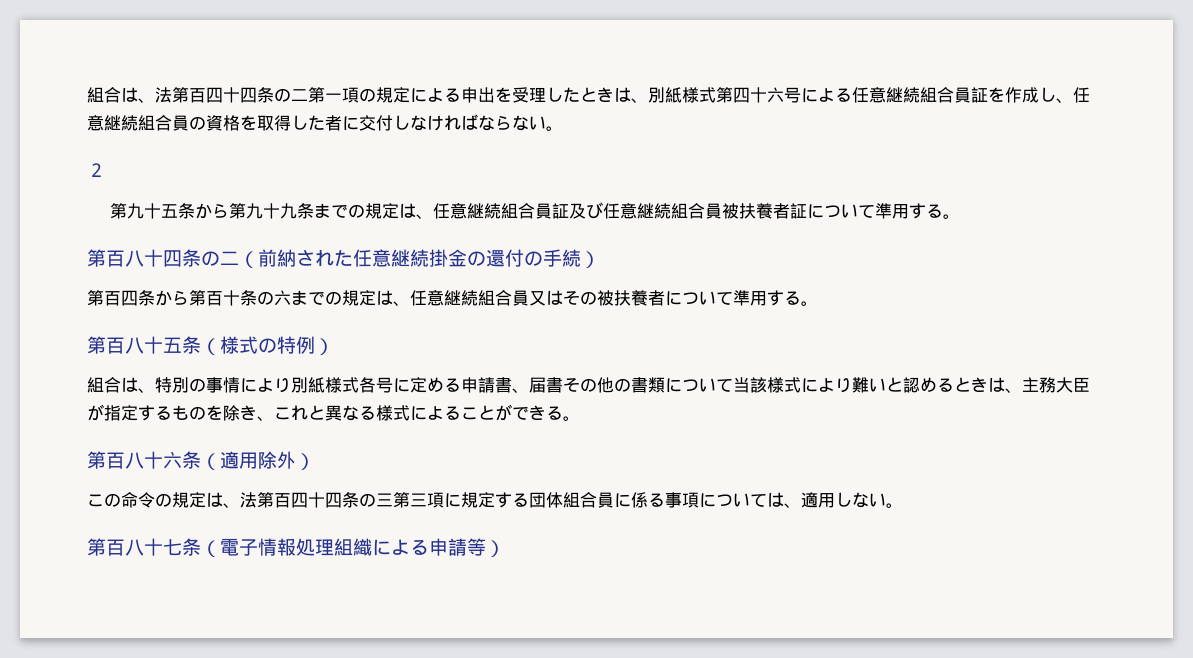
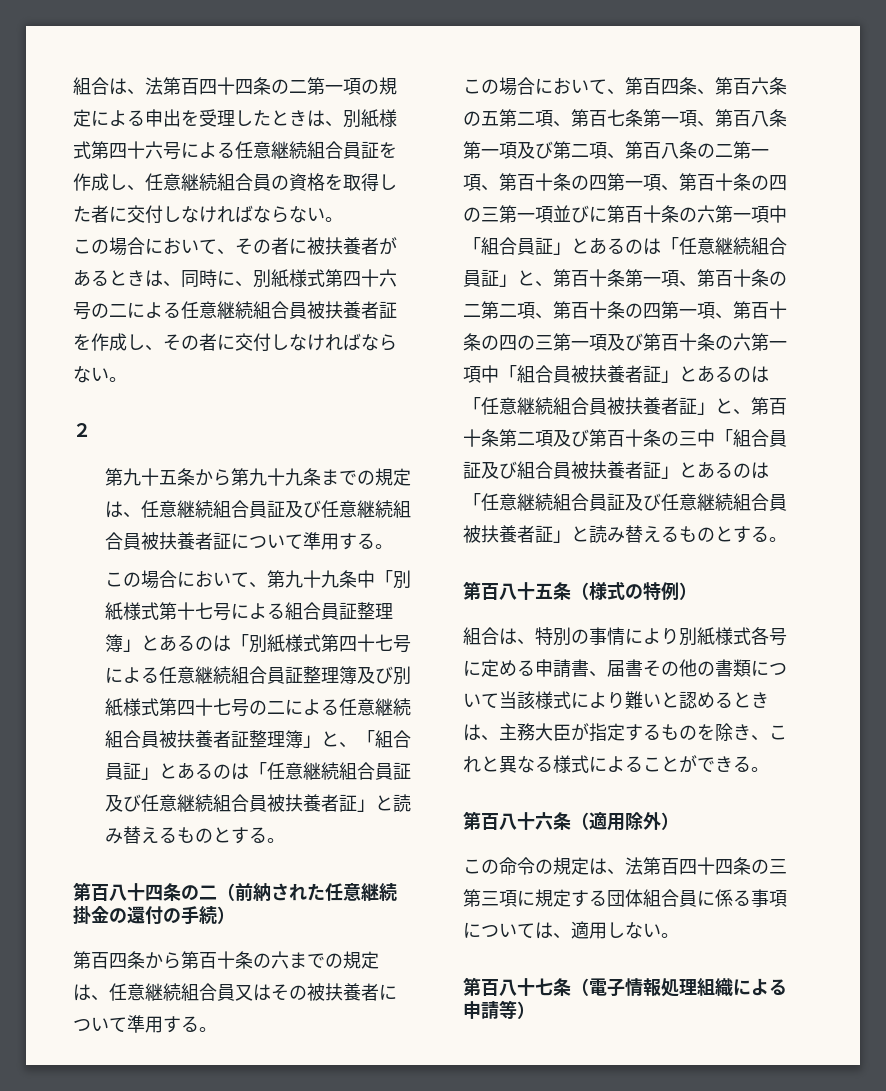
(563, 128) none -> [73,237,397,256] [73,269,397,288] [73,301,397,320] [73,333,397,352] [73,366,127,383] // この場合において、その者に被扶養者があるときは、同時に、別紙様式第四十六号の二による任意継続組合員被扶養者証を作成し、その者に交付しなければならない。
(960, 216) none -> [104,570,411,589] [104,602,393,621] [104,634,411,653] [104,666,411,685] [104,698,411,717] [104,730,411,748] [104,762,411,780] [104,794,411,812] [104,826,285,844] // この場合において、第九十九条中「別紙様式第十七号による組合員証整理簿」とあるのは「別紙様式第四十七号による任意継続組合員証整理簿及び別紙様式第四十七号の二による任意継続組合員被扶養者証整理簿」と、「組合員証」とあるのは「任意継続組合員証及び任意継続組合員被扶養者証」と読み替えるものとする。
(818, 303) none -> [463,77,787,96] [463,109,787,127] [463,141,769,159] [463,173,787,191] [463,205,787,223] [463,237,787,255] [463,269,787,287] [463,301,787,319] [463,333,787,351] [463,365,769,383] [463,397,787,415] [463,429,787,447] [463,461,769,479] [463,493,787,511] [463,525,787,543] // この場合において、第百四条、第百六条の五第二項、第百七条第一項、第百八条第一項及び第二項、第百八条の二第一項、第百十条の四第一項、第百十条の四の三第一項並びに第百十条の六第一項中「組合員証」とあるのは「任意継続組合員証」と、第百十条第一項、第百十条の二第二項、第百十条の四第一項、第百十条の四の三第一項及び第百十条の六第一項中「組合員被扶養者証」とあるのは「任意継続組合員被扶養者証」と、第百十条第二項及び第百十条の三中「組合員証及び組合員被扶養者証」とあるのは「任意継続組合員証及び任意継続組合員被扶養者証」と読み替えるものとする。

